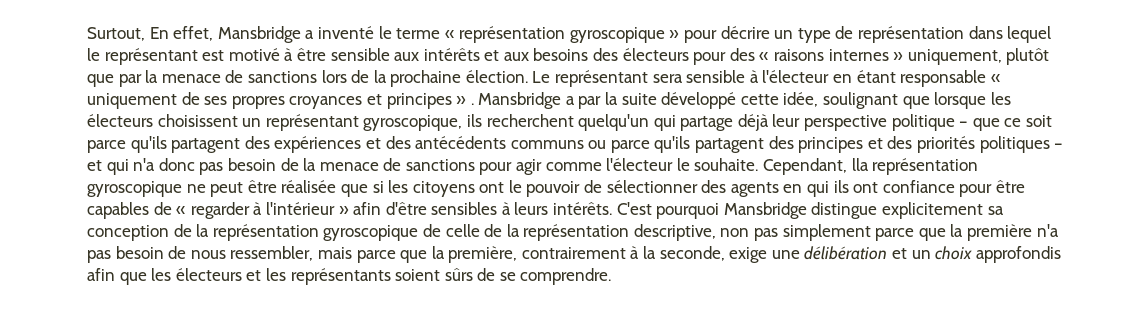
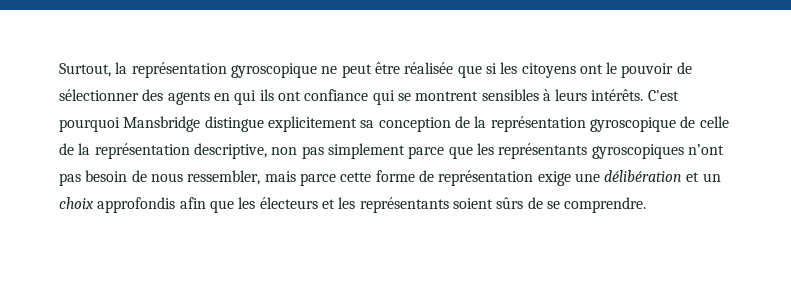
[149,26,1052,43] [87,48,1050,65] [87,70,1001,87] [87,92,1011,109] [87,114,1053,131] [87,136,1064,153] [87,158,869,175] En effet, Mansbridge a inventé le terme « représentation gyroscopique » pour décrire un type de représentation dans lequel le représentant est motivé à être sensible aux intérêts et aux besoins des électeurs pour des « raisons internes » uniquement, plutôt que par la menace de sanctions lors de la prochaine élection. Le représentant sera sensible à l'électeur en étant responsable « uniquement de ses propres croyances et principes » . Mansbridge a par la suite développé cette idée, soulignant que lorsque les électeurs choisissent un représentant gyroscopique, ils recherchent quelqu'un qui partage déjà leur perspective politique – que ce soit parce qu'ils partagent des expériences et des antécédents communs ou parce qu'ils partagent des principes et des priorités politiques – et qui n'a donc pas besoin de la menace de sanctions pour agir comme l'électeur le souhaite. Cependant, lla -> [115,62,128,74] la
[959,180,1025,197] [87,202,427,219] pour être capables de « regarder à l'intérieur » afin d'être -> [372,90,479,105] qui se montrent
[950,224,1059,241] la première n'a -> [476,143,724,159] les représentants gyroscopiques n’ont
[400,246,725,263] que la première, contrairement à la seconde, -> [340,170,534,186] cette forme de représentation

